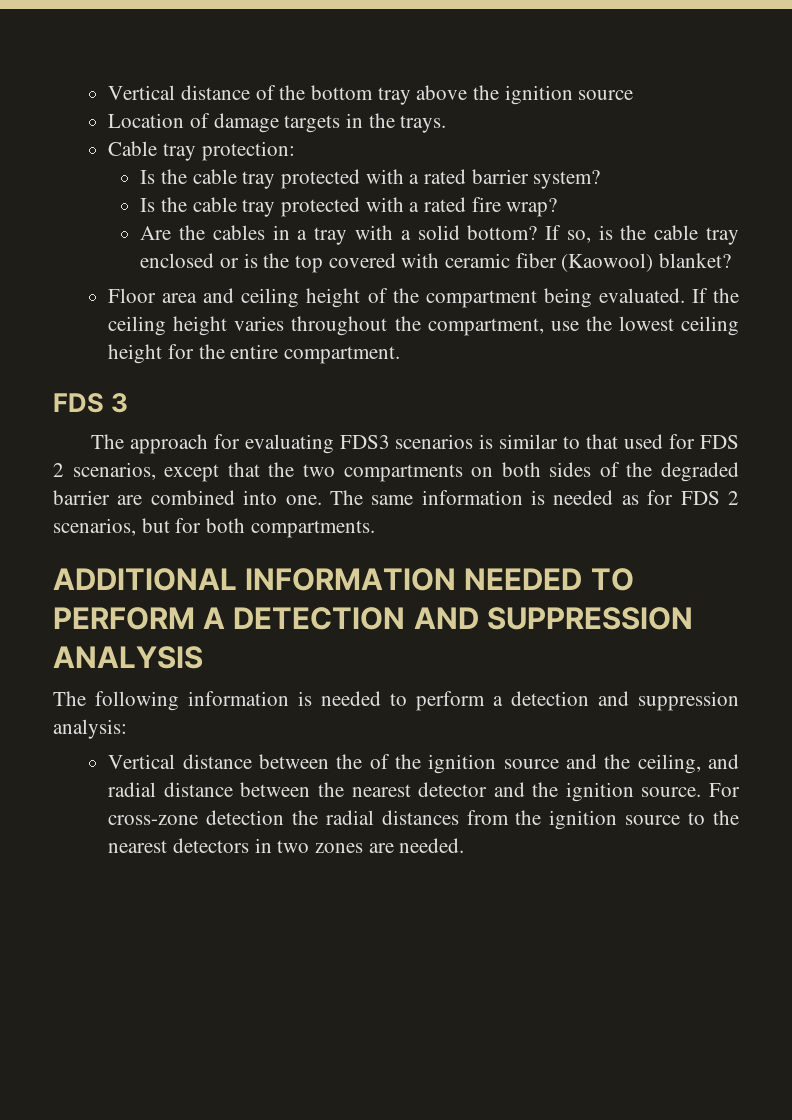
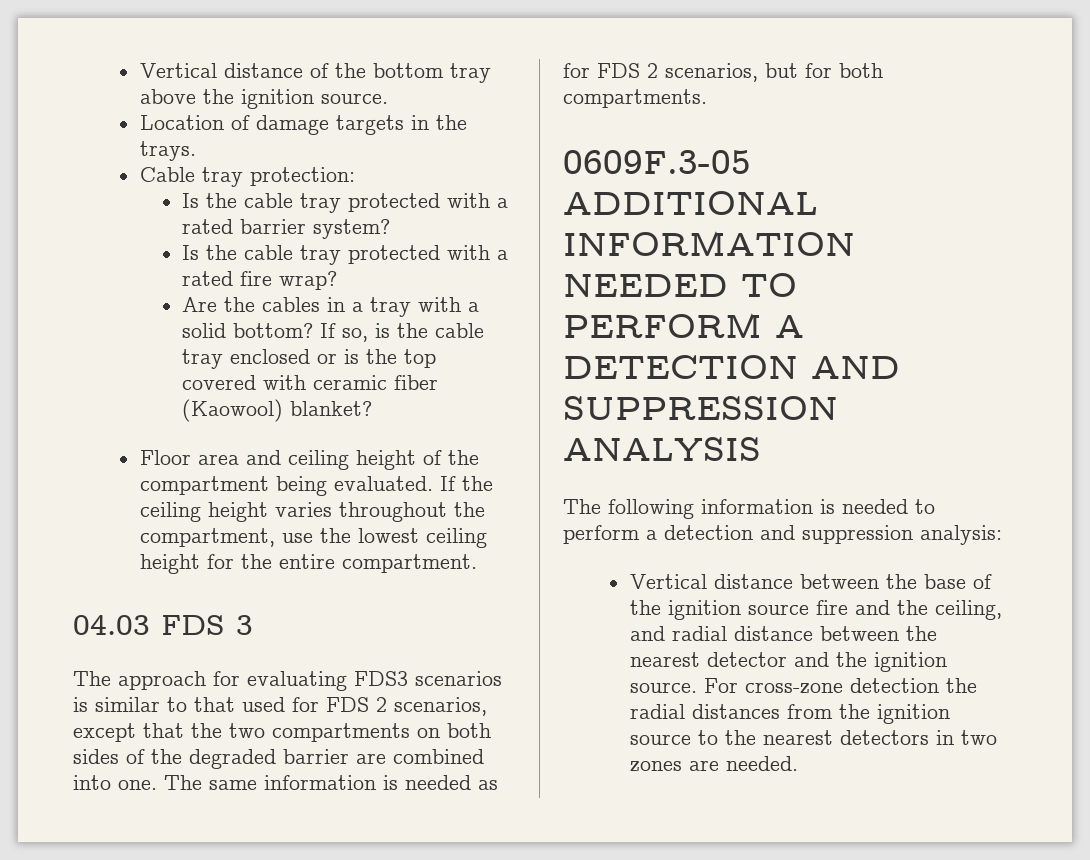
[578,90,634,100] source -> [320,93,388,104] source.
(400, 355) none -> [73,615,150,635] 04.03
(375, 529) none -> [563,150,751,174] 0609F.3-05
(363, 761) none -> [923,574,966,589] base
(559, 764) none -> [815,600,848,615] fire

